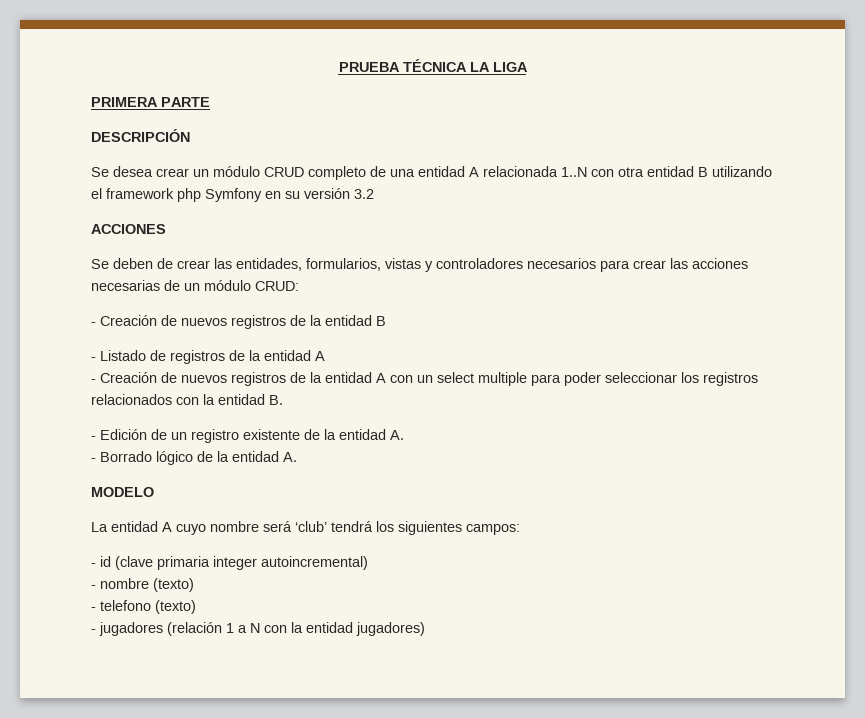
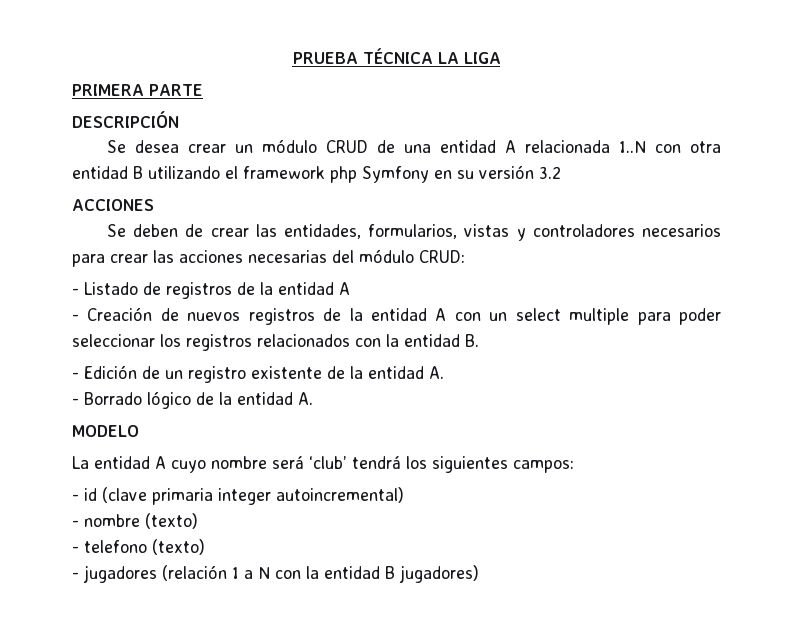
[308,166,366,180] completo -> (369, 146) none
[164,280,200,291] de un -> [332,250,354,263] del
[91,315,386,329] // - Creación de nuevos registros de la entidad B -> (465, 256) none
(353, 627) none -> [385,566,395,579] B

